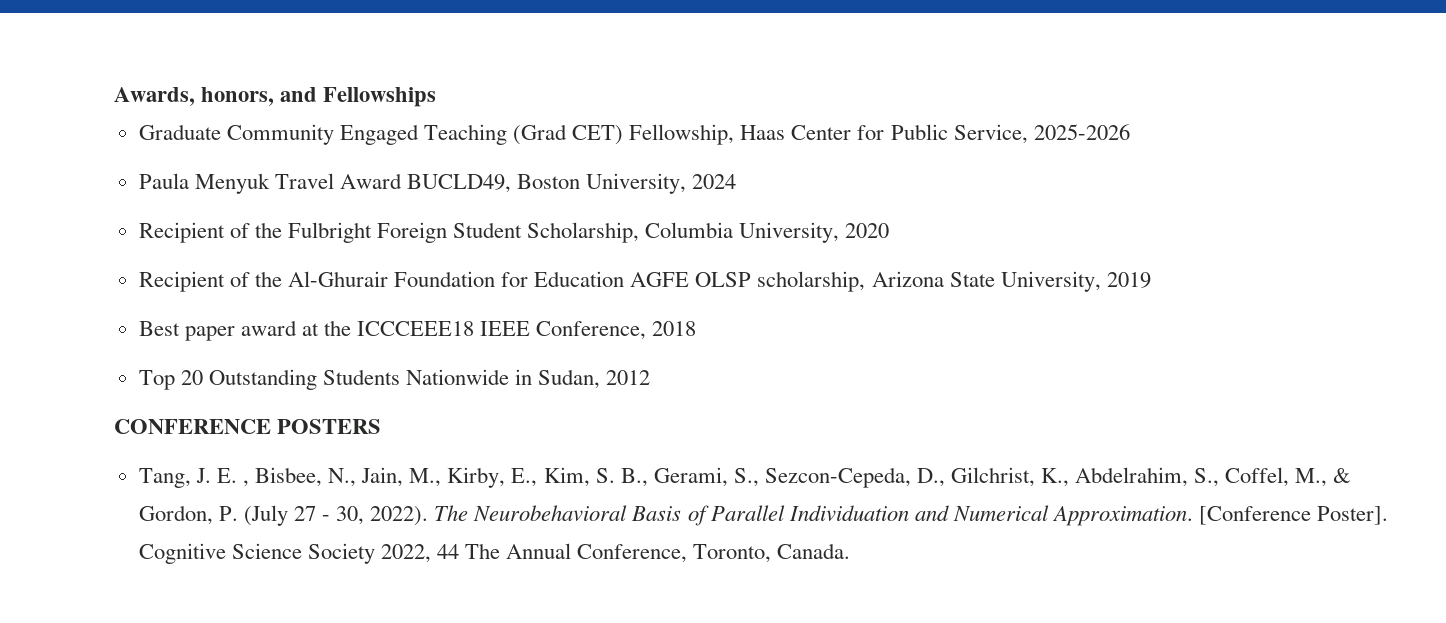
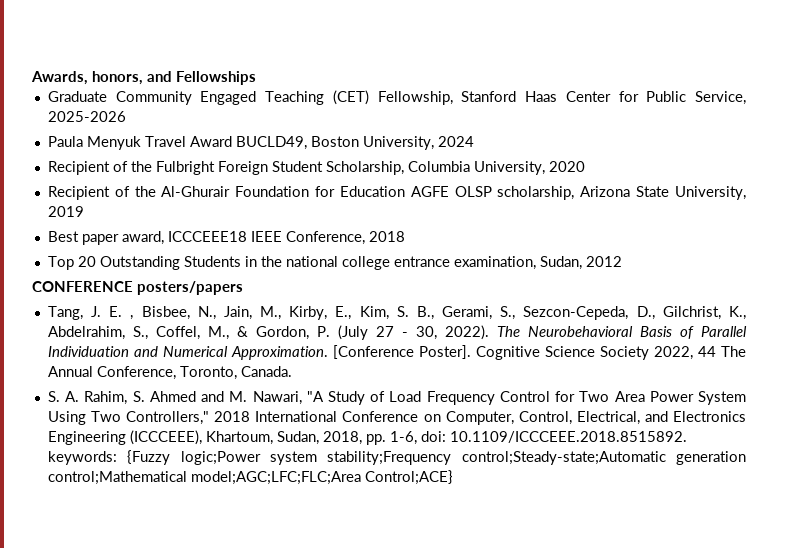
[513,124,735,145] (Grad CET) Fellowship, -> [332,90,517,105] (CET) Fellowship, Stanford
[240,320,352,336] award at the -> [121,231,164,245] award,
[406,369,533,385] Nationwide in -> [244,256,536,270] in the national college entrance examination,
[277,419,382,434] POSTERS -> [137,281,243,295] posters/papers
(851, 551) none -> [47,391,747,405] [47,411,746,425] [47,430,687,445] [47,450,746,465] [47,470,453,485] // S. A. Rahim, S. Ahmed and M. Nawari, "A Study of Load Frequency Control for Two Area Power System Using Two Controllers," 2018 International Conference on Computer, Control, Electrical, and Electronics Engineering (ICCCEEE), Khartoum, Sudan, 2018, pp. 1-6, doi: 10.1109/ICCCEEE.2018.8515892. keywords: {Fuzzy logic;Power system stability;Frequency control;Steady-state;Automatic generation control;Mathematical model;AGC;LFC;FLC;Area Control;ACE}

